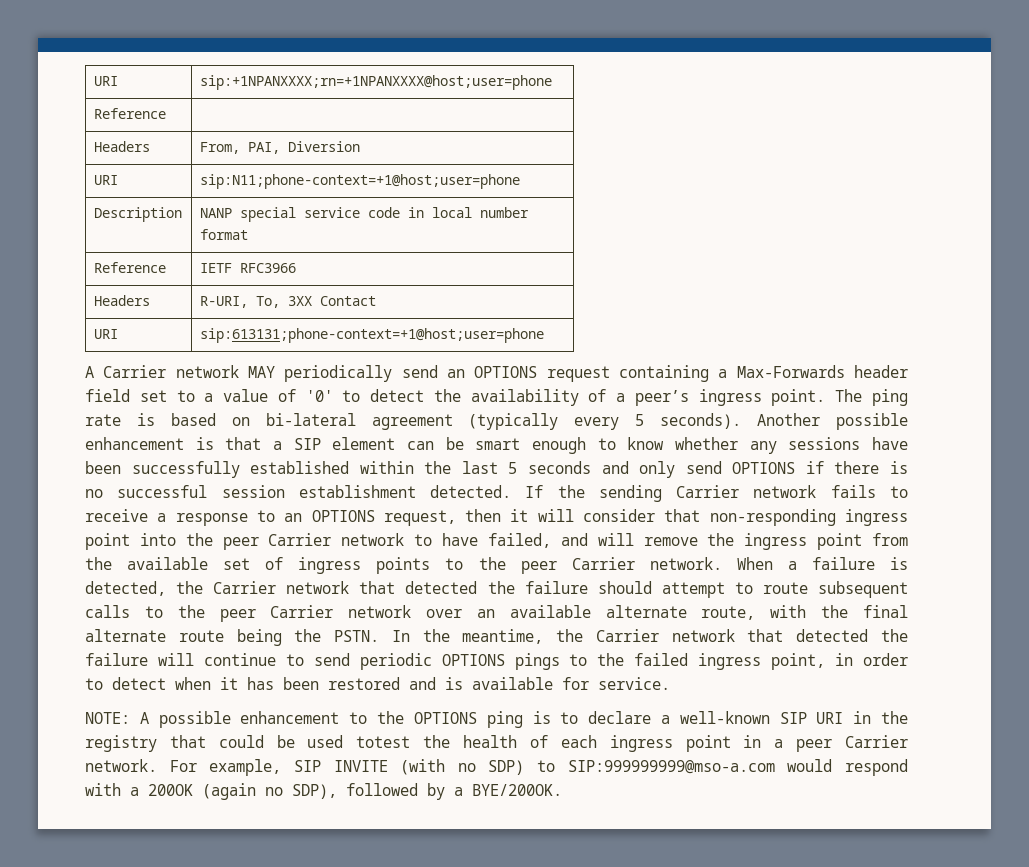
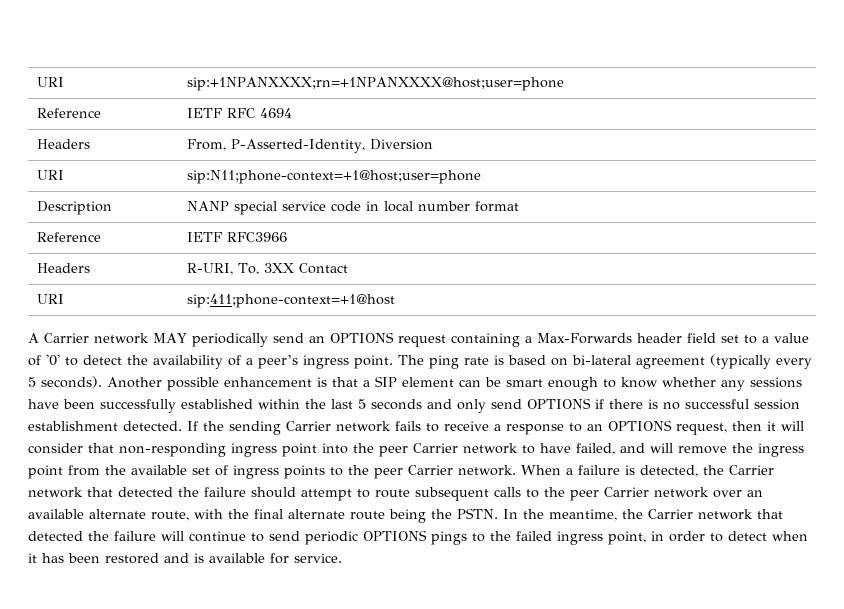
(166, 113) none -> [186,108,292,118] IETF RFC 4694
[247,142,280,154] PAI, -> [230,139,365,153] P-Asserted-Identity,
[199,328,544,343] sip:613131;phone-context=+1@host;user=phone -> [186,294,395,308] sip:411;phone-context=+1@host
[85,711,908,728] [85,735,909,752] [85,759,908,776] [85,783,562,800] // NOTE: A possible enhancement to the OPTIONS ping is to declare a well-known SIP URI in the registry that could be used totest the health of each ingress point in a peer Carrier network. For example, SIP INVITE (with no SDP) to SIP:999999999@mso-a.com would respond with a 200OK (again no SDP), followed by a BYE/200OK. -> (342, 558) none

